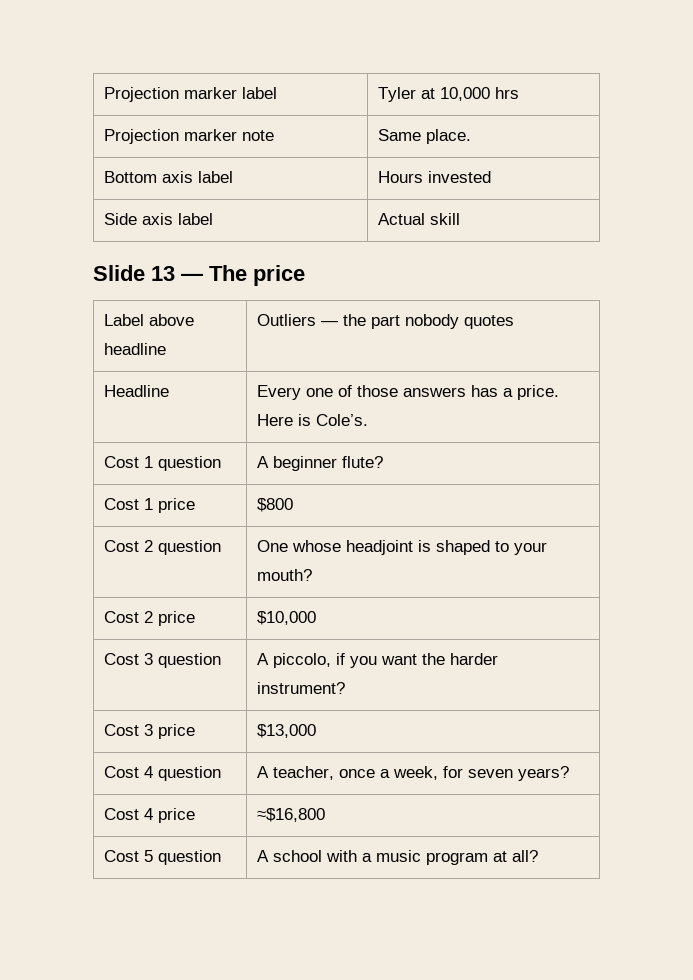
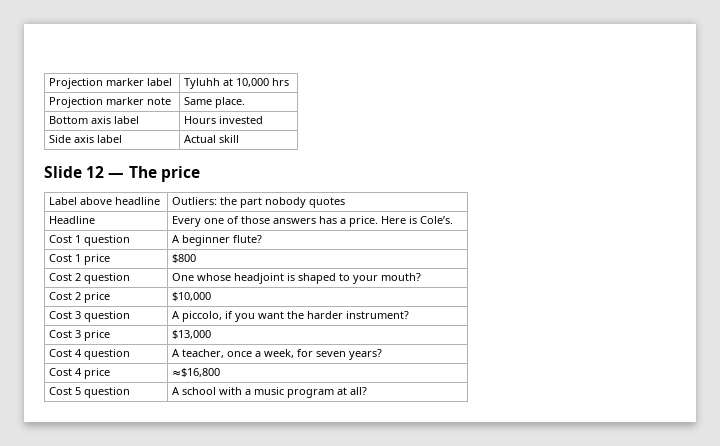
[377,87,416,102] Tyler -> [183,78,220,89] Tyluhh
[151,266,175,281] 13 -> [86,166,105,178] 12
[256,314,338,326] Outliers — -> [171,197,217,205] Outliers:

